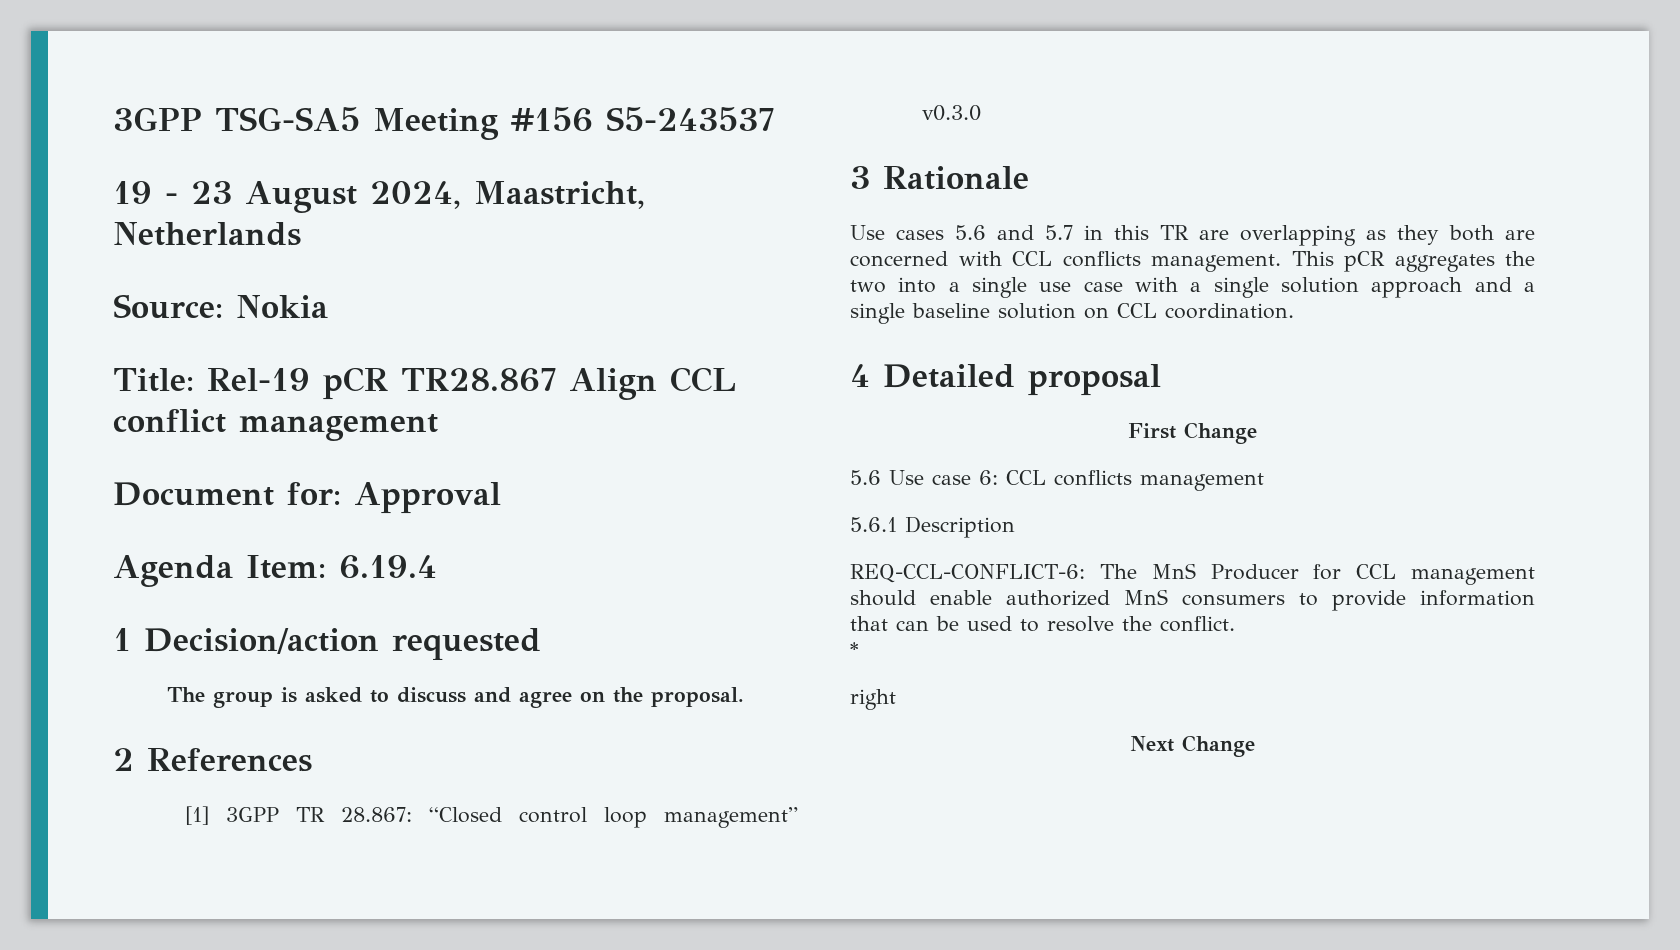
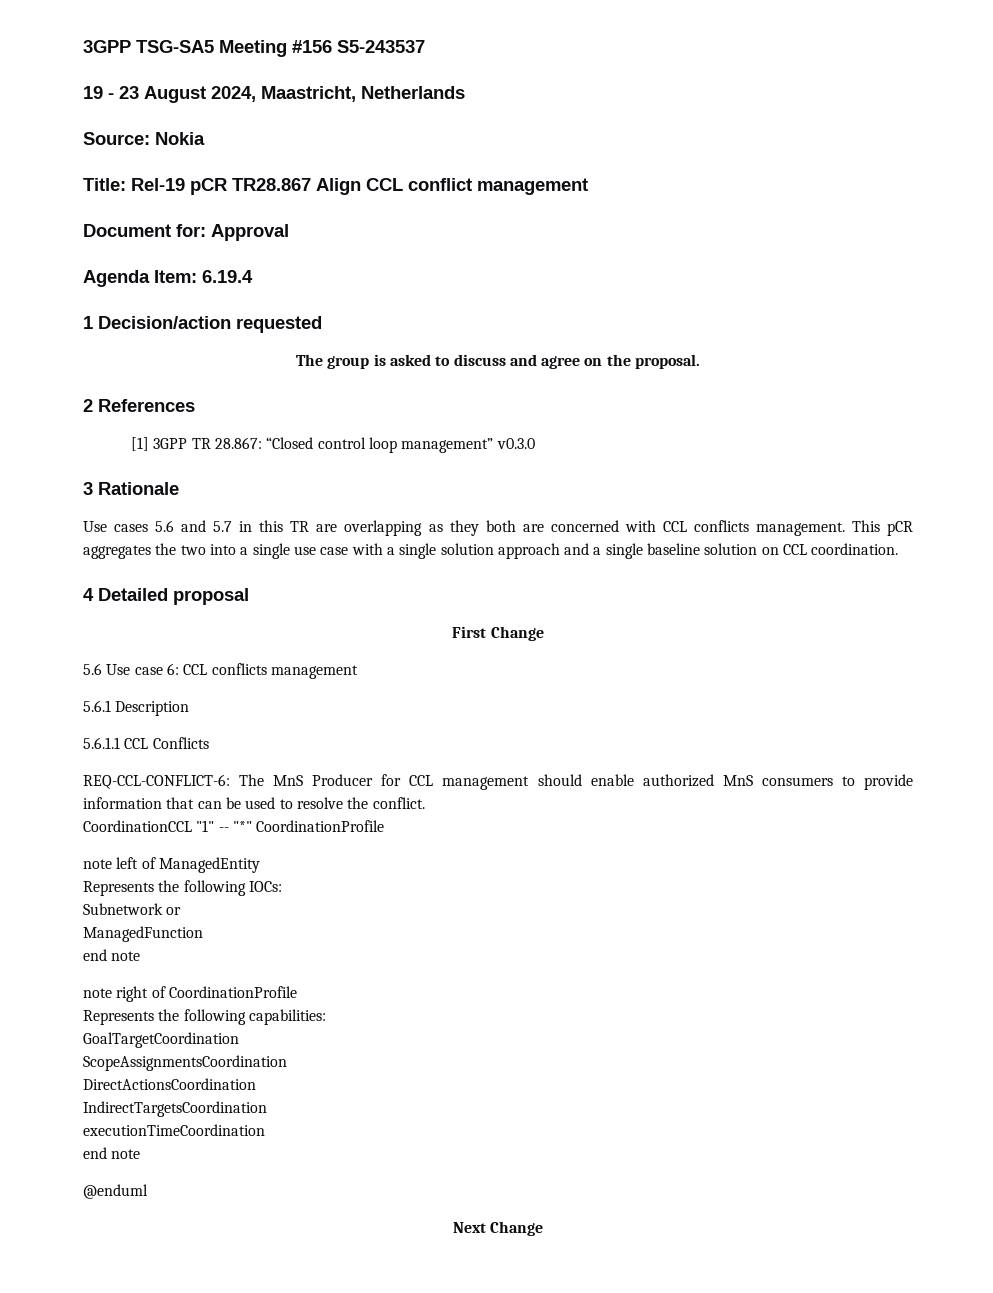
(1015, 527) none -> [83,737,209,749] // 5.6.1.1 CCL Conflicts
[850,642,859,657] [850,689,896,710] * // right -> [83,820,385,832] [83,857,260,873] [83,880,282,896] [83,903,182,915] [83,926,203,942] [83,949,141,961] [83,986,297,1002] [83,1009,326,1025] [83,1032,239,1048] [83,1055,287,1071] [83,1078,256,1090] [83,1101,267,1117] [83,1124,265,1136] [83,1147,141,1159] [83,1184,148,1199] CoordinationCCL "1" -- "*" CoordinationProfile // note left of ManagedEntity // Represents the following IOCs: // Subnetwork or // ManagedFunction // end note // note right of CoordinationProfile // Represents the following capabilities: // GoalTargetCoordination // ScopeAssignmentsCoordination // DirectActionsCoordination // IndirectTargetsCoordination // executionTimeCoordination // end note // @enduml

